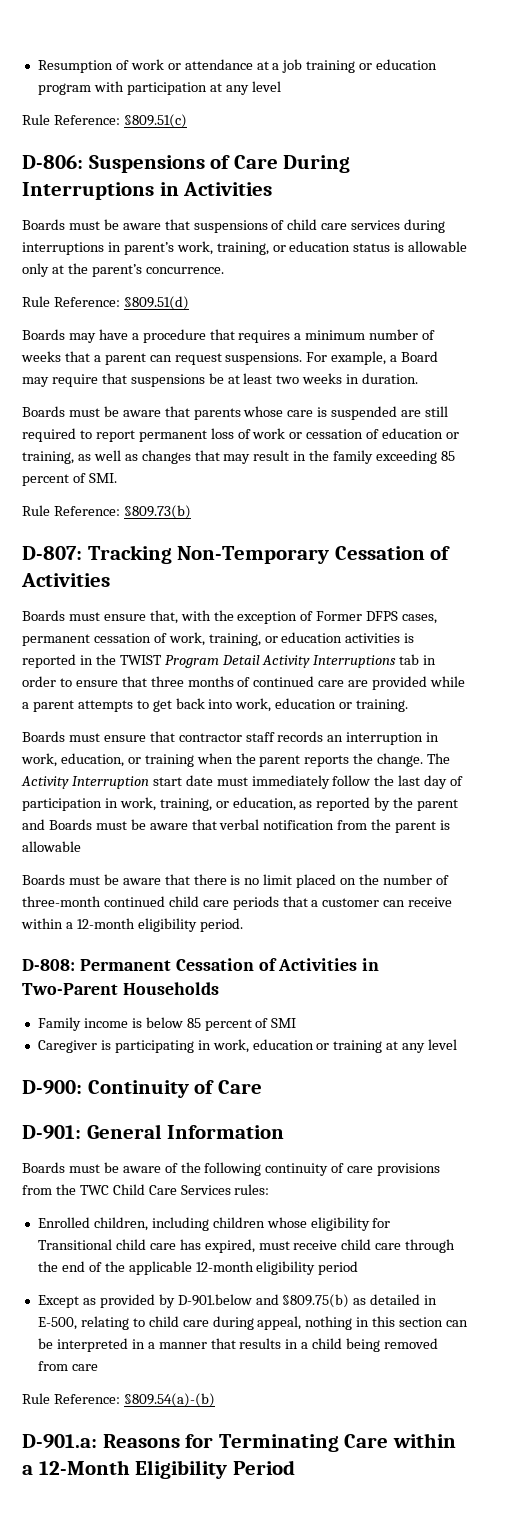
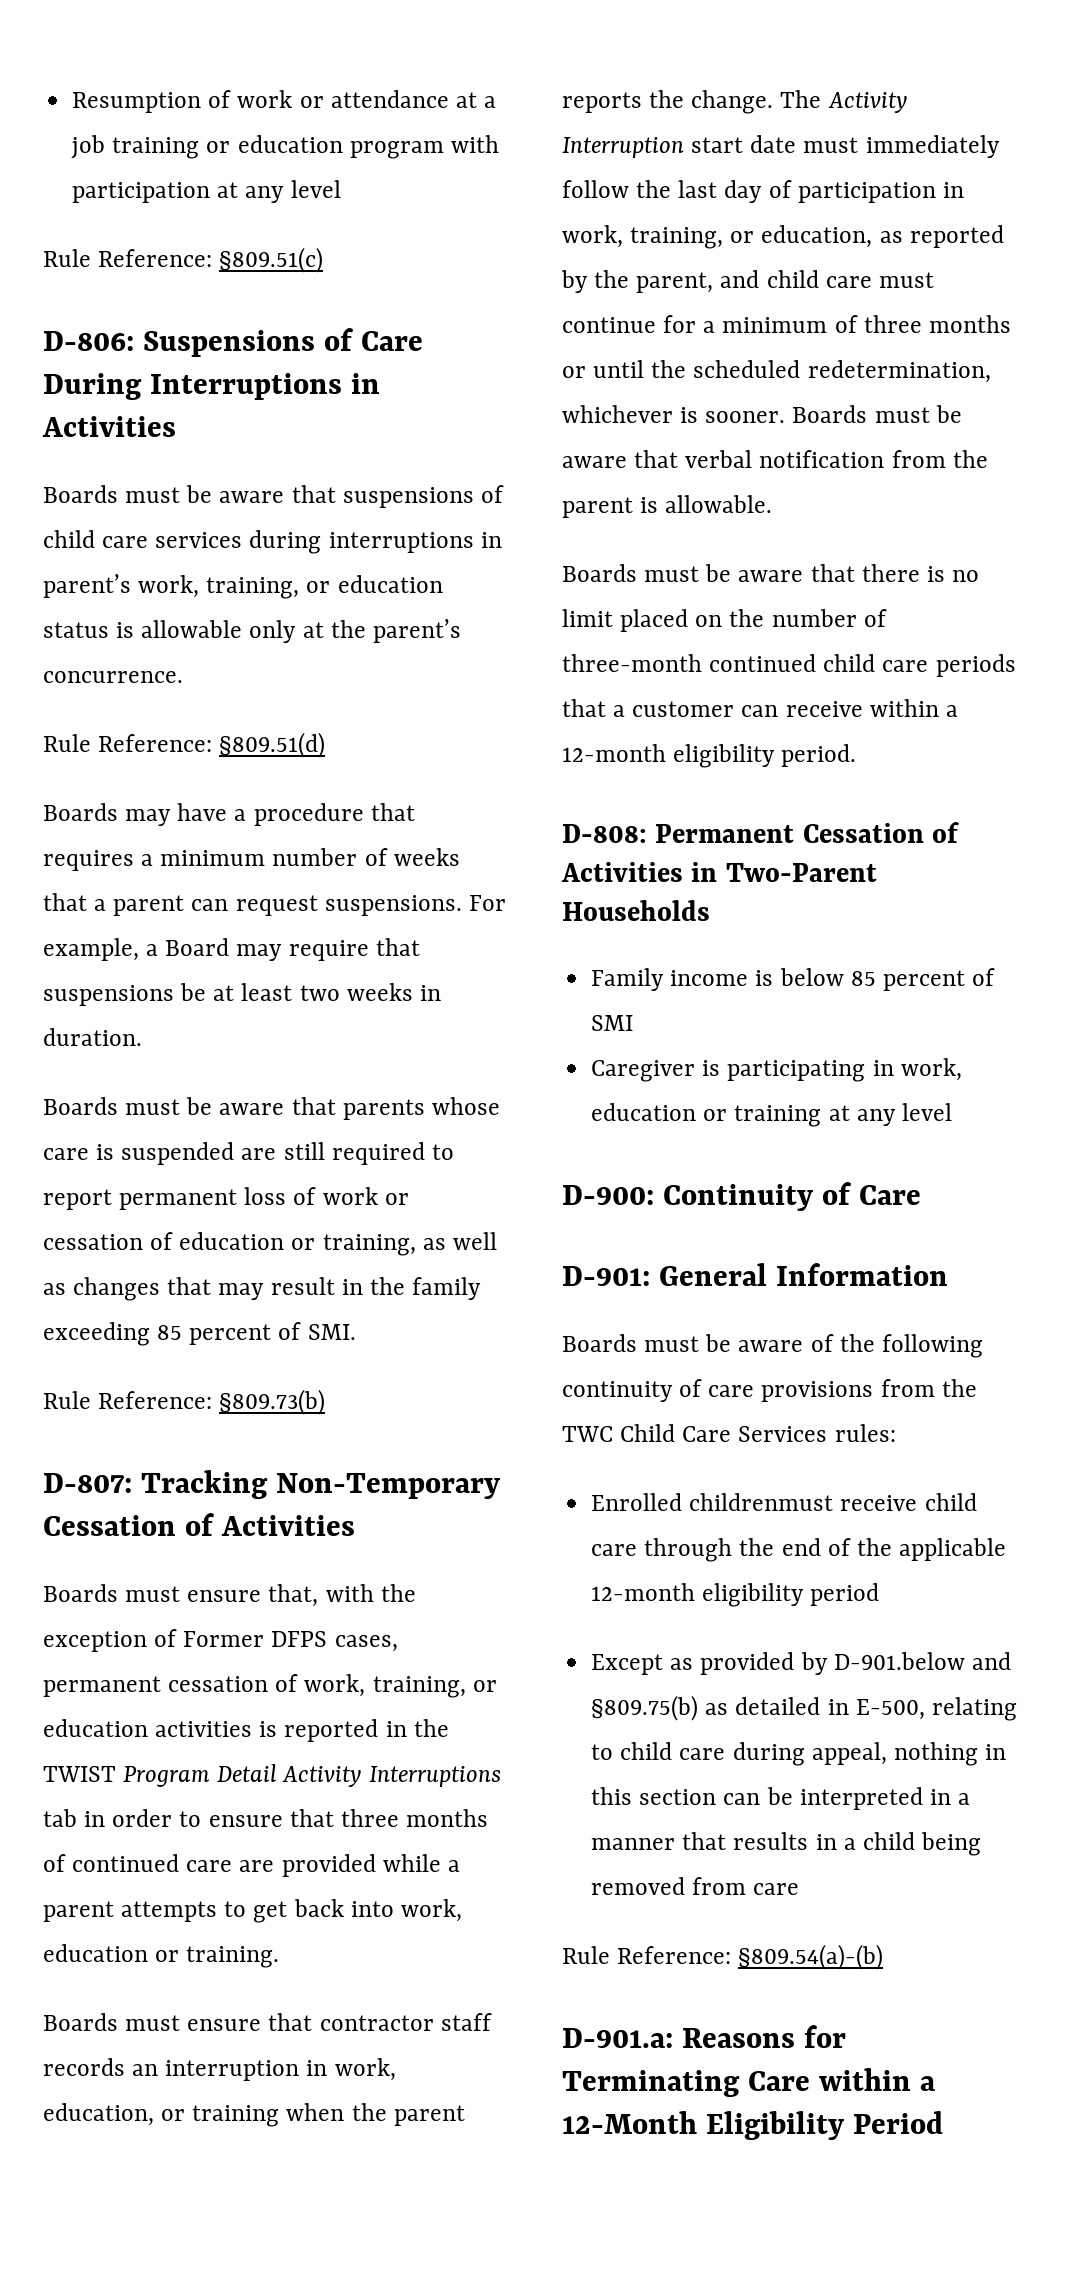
[417,799,459,811] [22,819,45,830] parent and -> [636,270,934,293] [562,315,1011,333] [562,360,991,383] [562,405,786,423] parent, and child care must continue for a minimum of three months or until the scheduled redetermination, whichever is sooner.
[22,841,81,852] allowable -> [665,495,773,513] allowable.
[93,1217,391,1231] [37,1239,290,1253] children, including children whose eligibility for Transitional child care has expired, must -> [689,1493,834,1511] childrenmust

